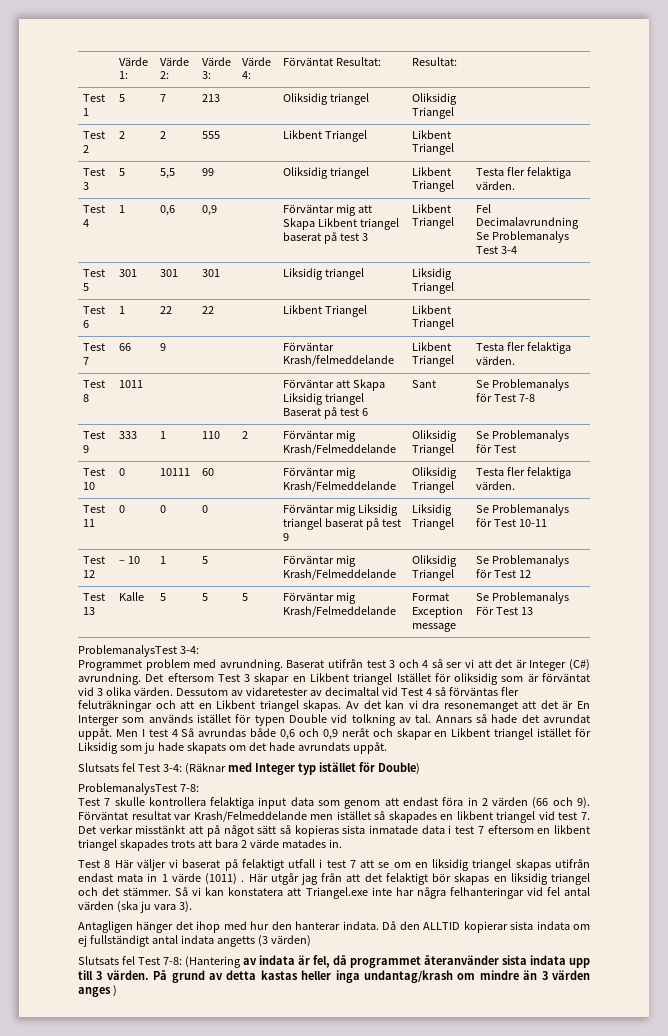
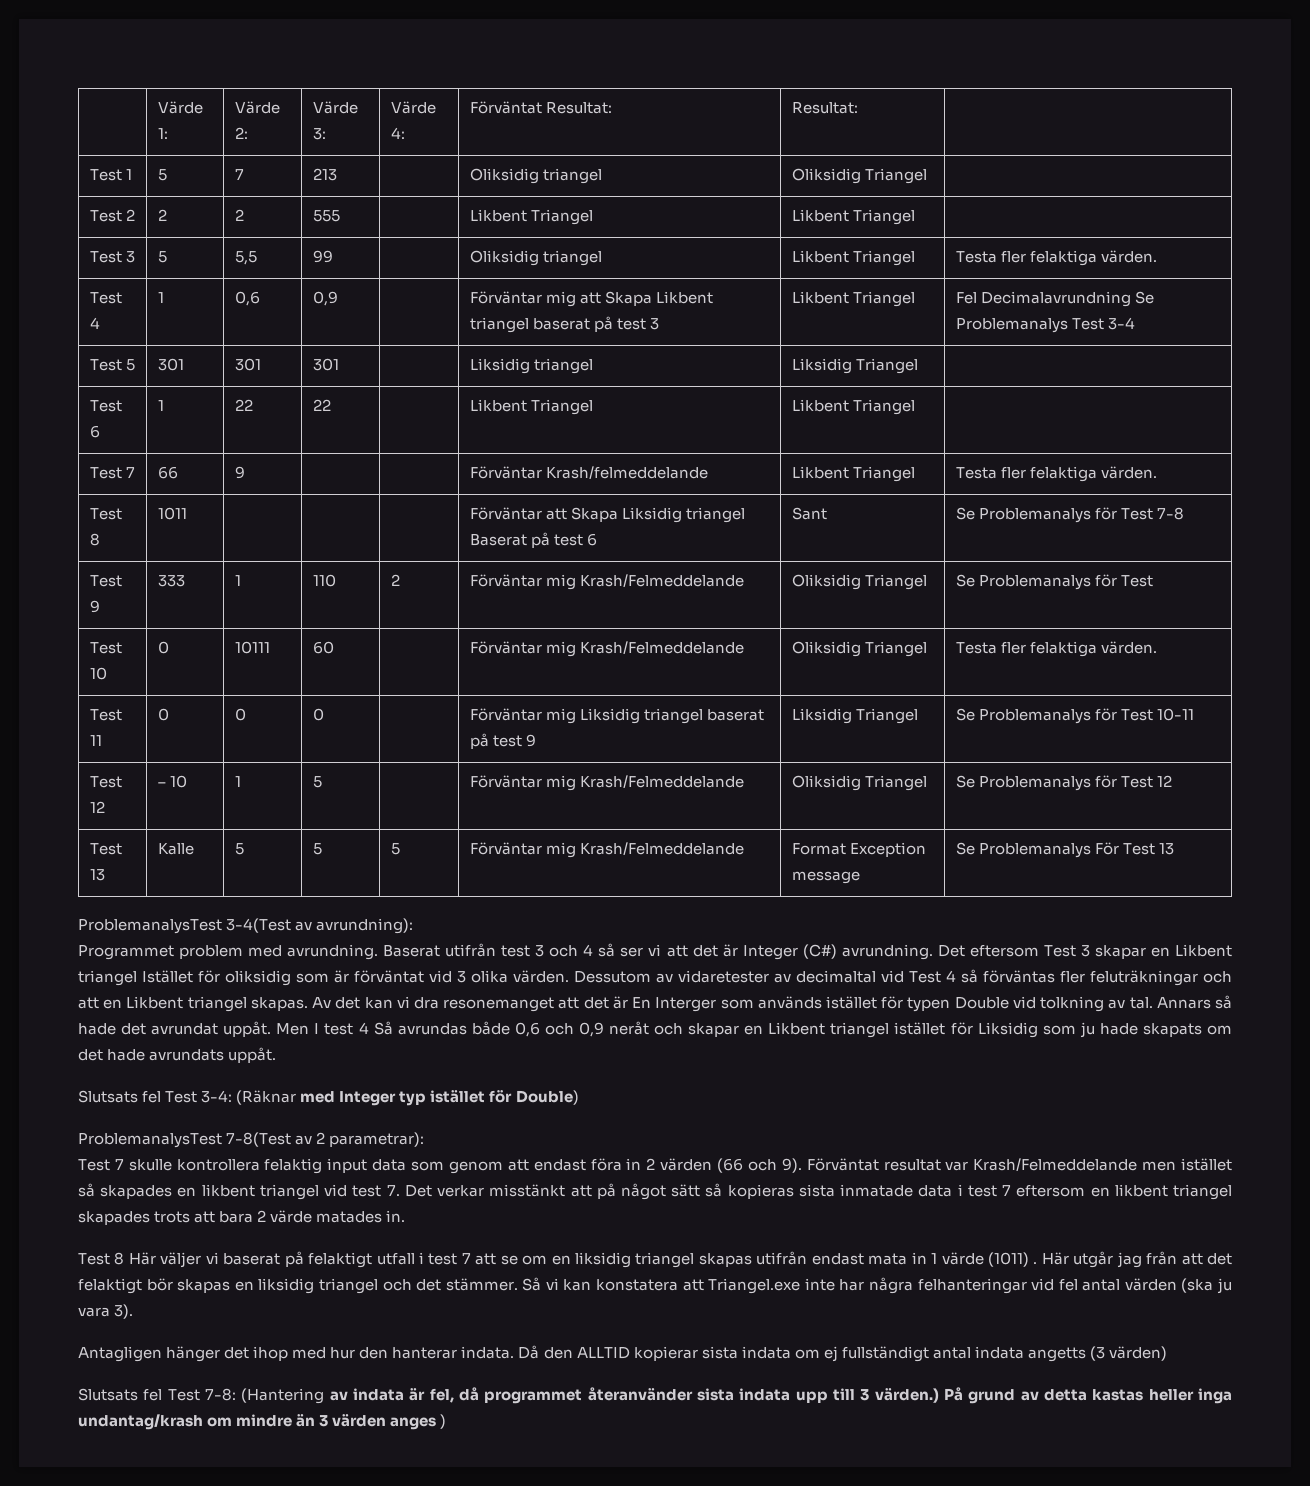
[179,646,199,654] 3-4: -> [226,918,414,934] 3-4(Test av avrundning):
[179,784,199,792] 7-8: -> [226,1132,425,1147] 7-8(Test av 2 parametrar):
[210,797,255,809] felaktiga -> [264,1158,323,1174] felaktig
[106,970,149,980] värden. -> [874,1388,939,1403] värden.)

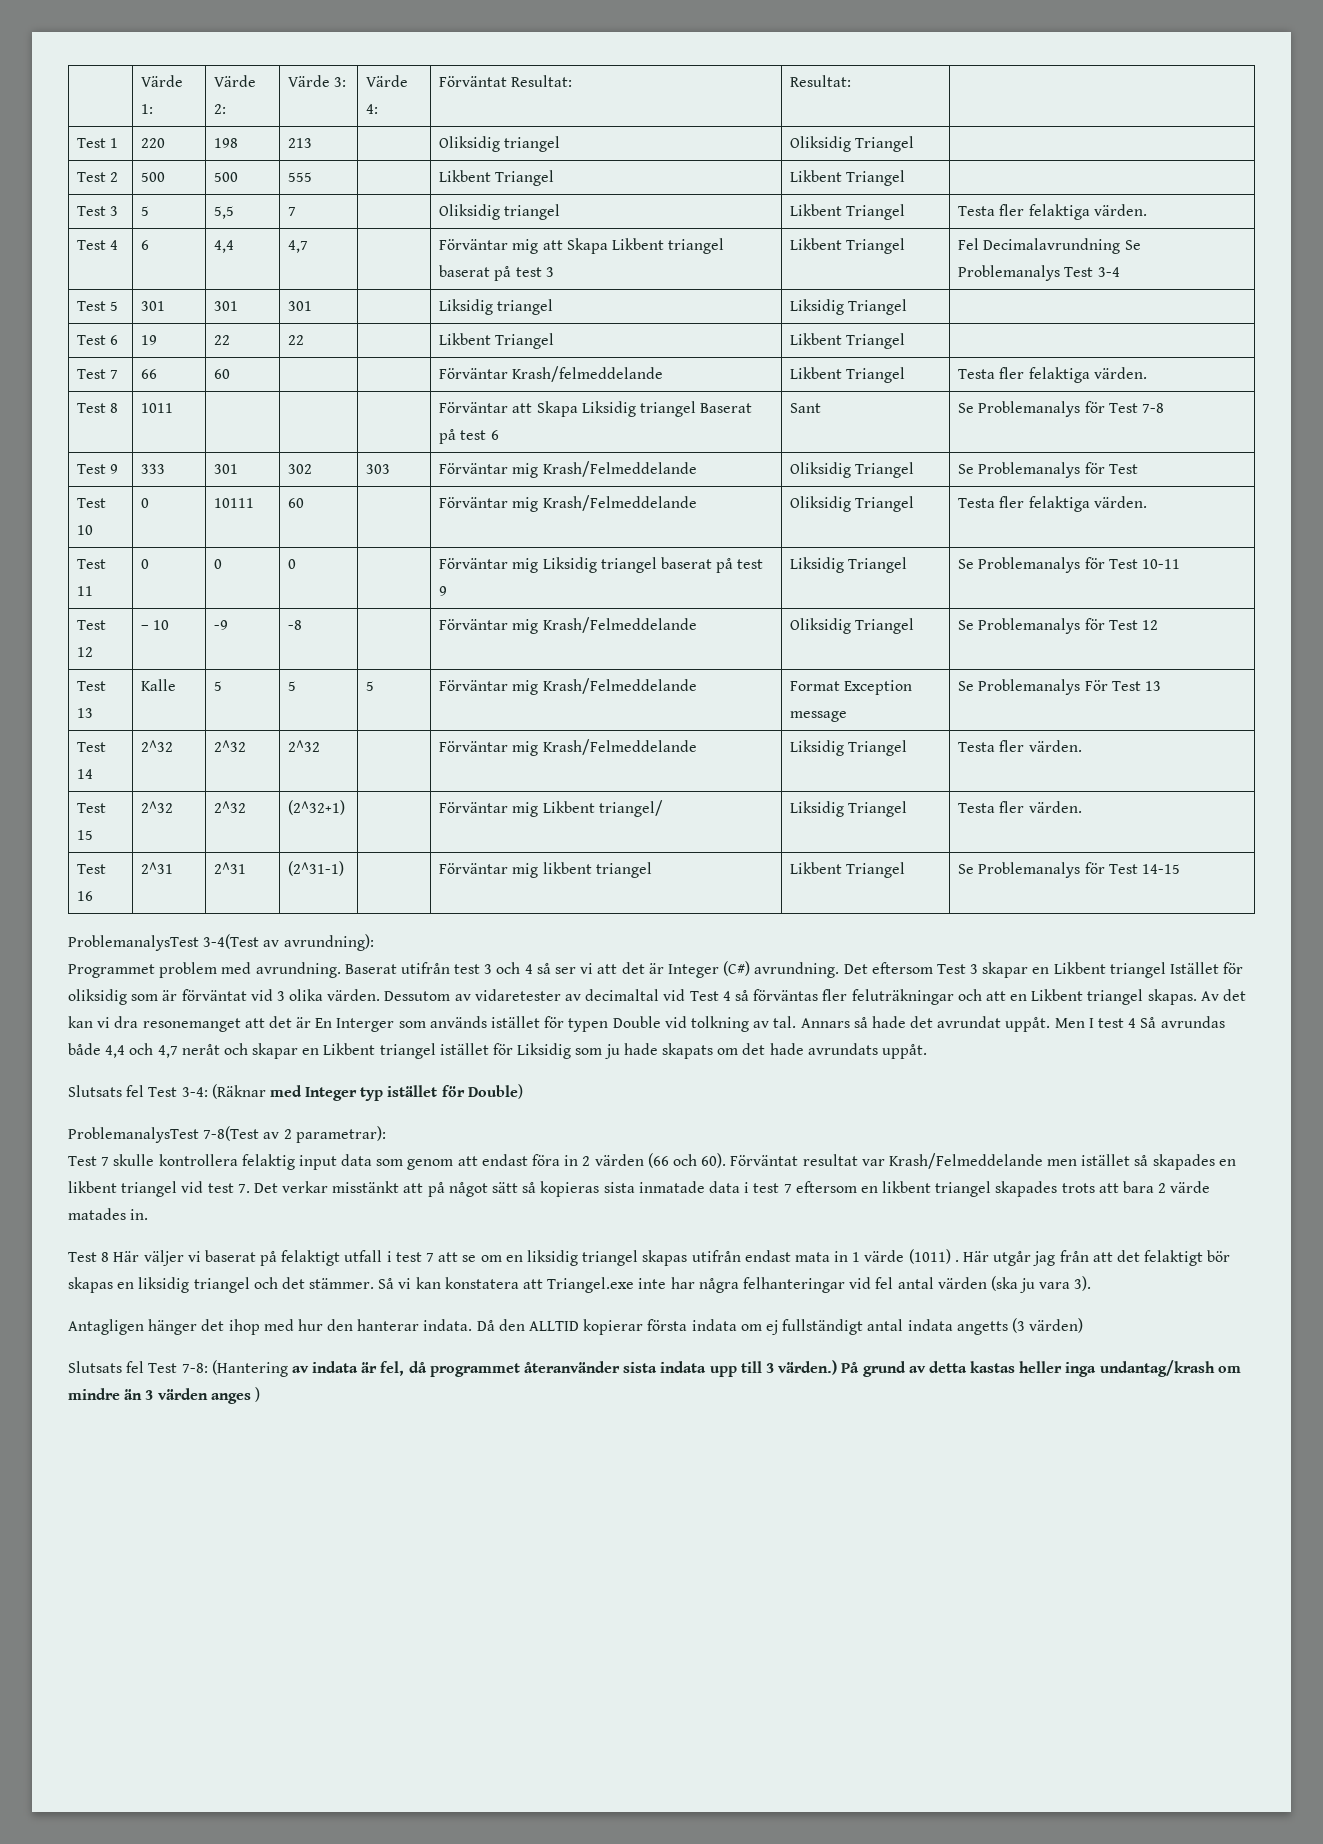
[157,169,167,181] [234,169,244,180] 5 | 7 -> [141,138,166,148] [214,138,239,148] 220 | 198
[157,209,167,221] [234,209,244,221] 2 | 2 -> [141,172,166,182] [214,172,239,182] 500 | 500
[312,250,333,263] 99 -> [288,207,297,216] 7
[157,292,164,303] [234,291,260,306] [312,291,338,306] 1 | 0,6 | 0,9 -> [141,240,150,250] [214,240,235,253] [288,240,309,253] 6 | 4,4 | 4,7
[157,400,164,411] 1 -> [141,335,158,345] 19
[234,466,245,479] 9 -> [214,369,231,379] 60
[234,575,241,586] [312,574,336,587] [390,574,400,586] 1 | 110 | 2 -> [214,464,239,474] [288,464,313,474] [366,464,391,474] 301 | 302 | 303
[234,776,241,787] [312,776,322,788] 1 | 5 -> [214,620,229,630] [288,620,303,630] -9 | -8
(1174, 849) none -> [77,742,107,752] [77,769,94,779] [141,740,174,752] [214,740,247,752] [288,740,321,752] [439,739,697,756] [790,740,908,756] [958,740,1082,752] [77,803,107,813] [77,830,94,840] [141,801,174,813] [214,801,247,813] [288,800,346,815] [439,800,663,817] [790,801,908,817] [958,801,1082,813] [77,864,107,874] [77,891,94,901] [141,862,174,874] [214,862,247,874] [288,861,345,876] [439,862,652,878] [790,862,906,878] [958,862,1180,878] // Test 14 | 2^32 | 2^32 | 2^32 | | Förväntar mig Krash/Felmeddelande | Liksidig Triangel | Testa fler värden. // Test 15 | 2^32 | 2^32 | (2^32+1) | | Förväntar mig Likbent triangel/ | Liksidig Triangel | Testa fler värden. // Test 16 | 2^31 | 2^31 | (2^31-1) | | Förväntar mig likbent triangel | Likbent Triangel | Se Problemanalys för Test 14-15
[514,1022,604,1037] 0,6 och 0,9 -> [105,1043,178,1058] 4,4 och 4,7
[781,1158,802,1173] 9). -> [701,1153,727,1168] 60).
[701,1346,738,1359] sista -> [647,1319,688,1331] första

